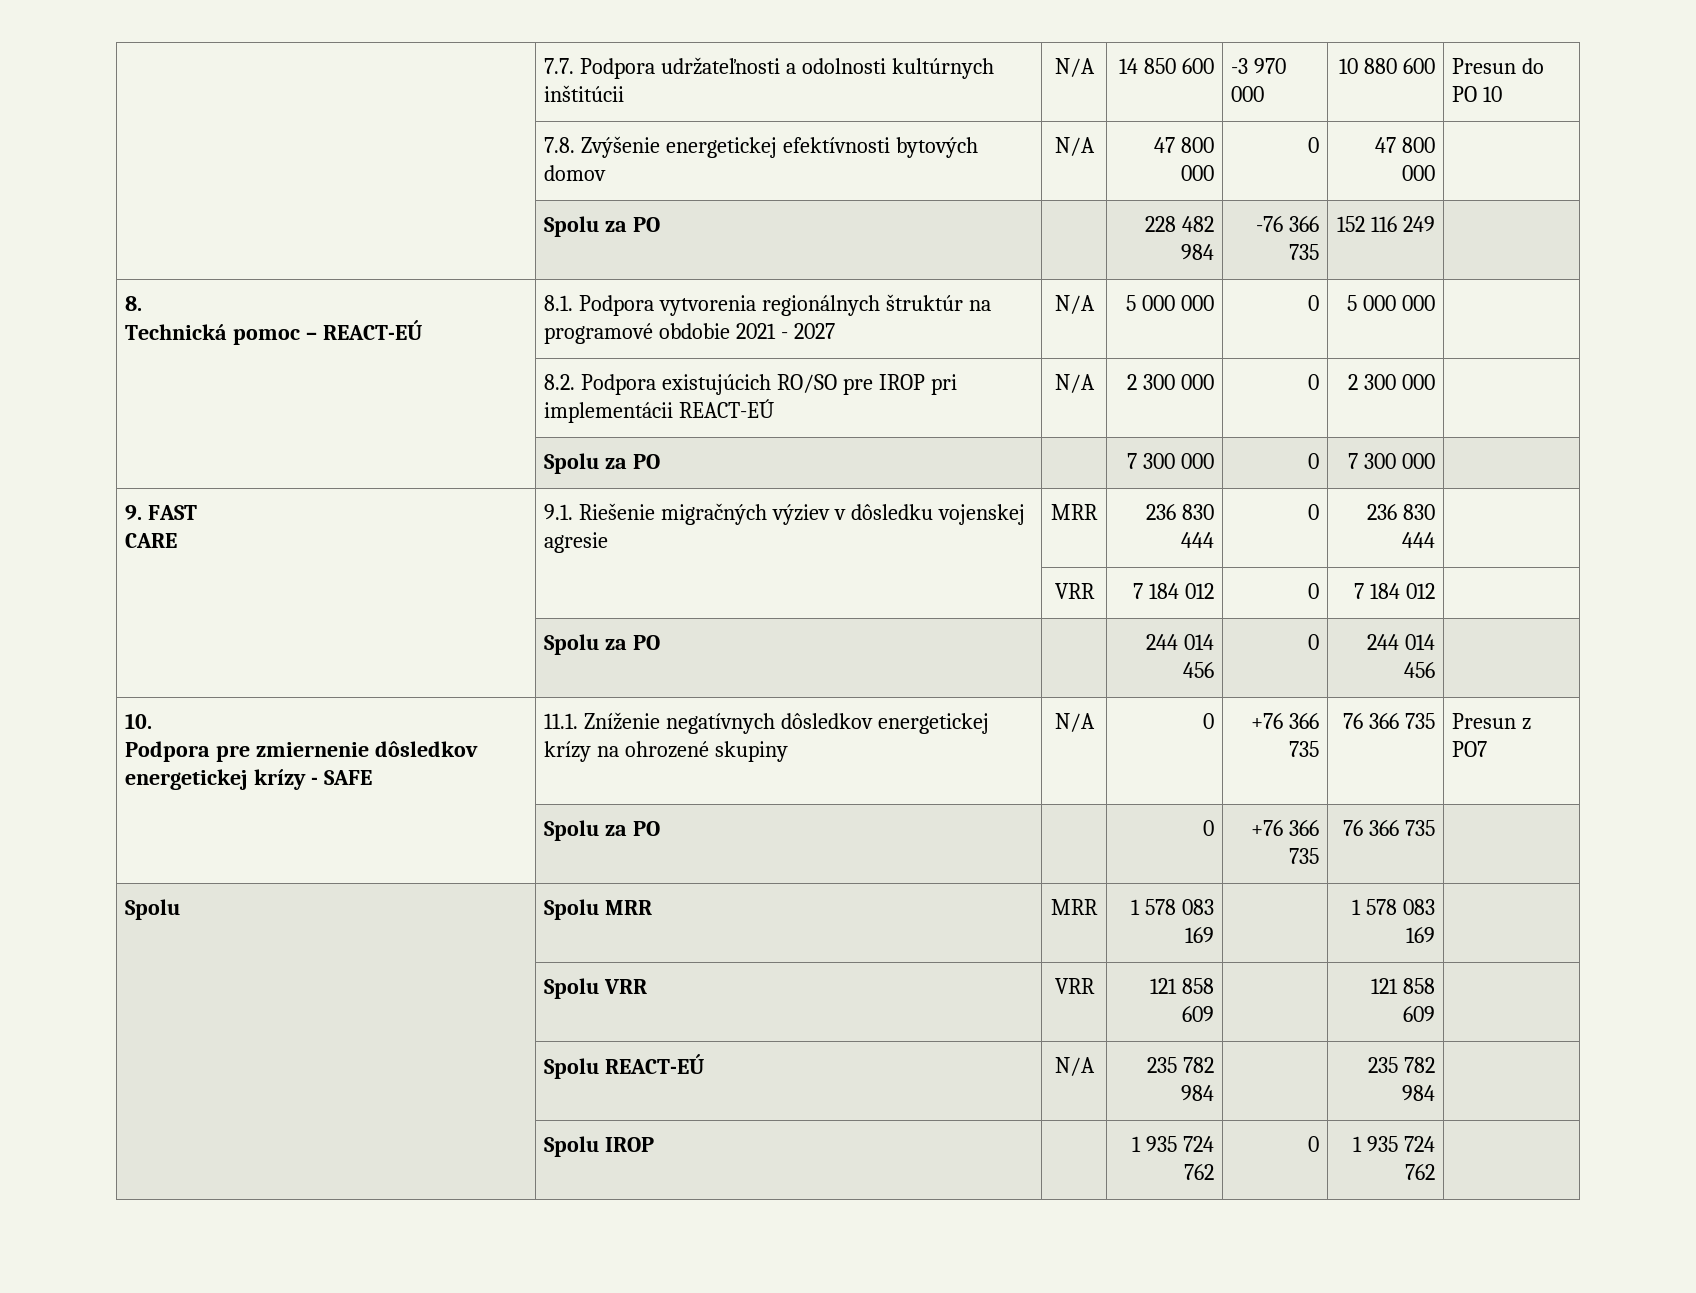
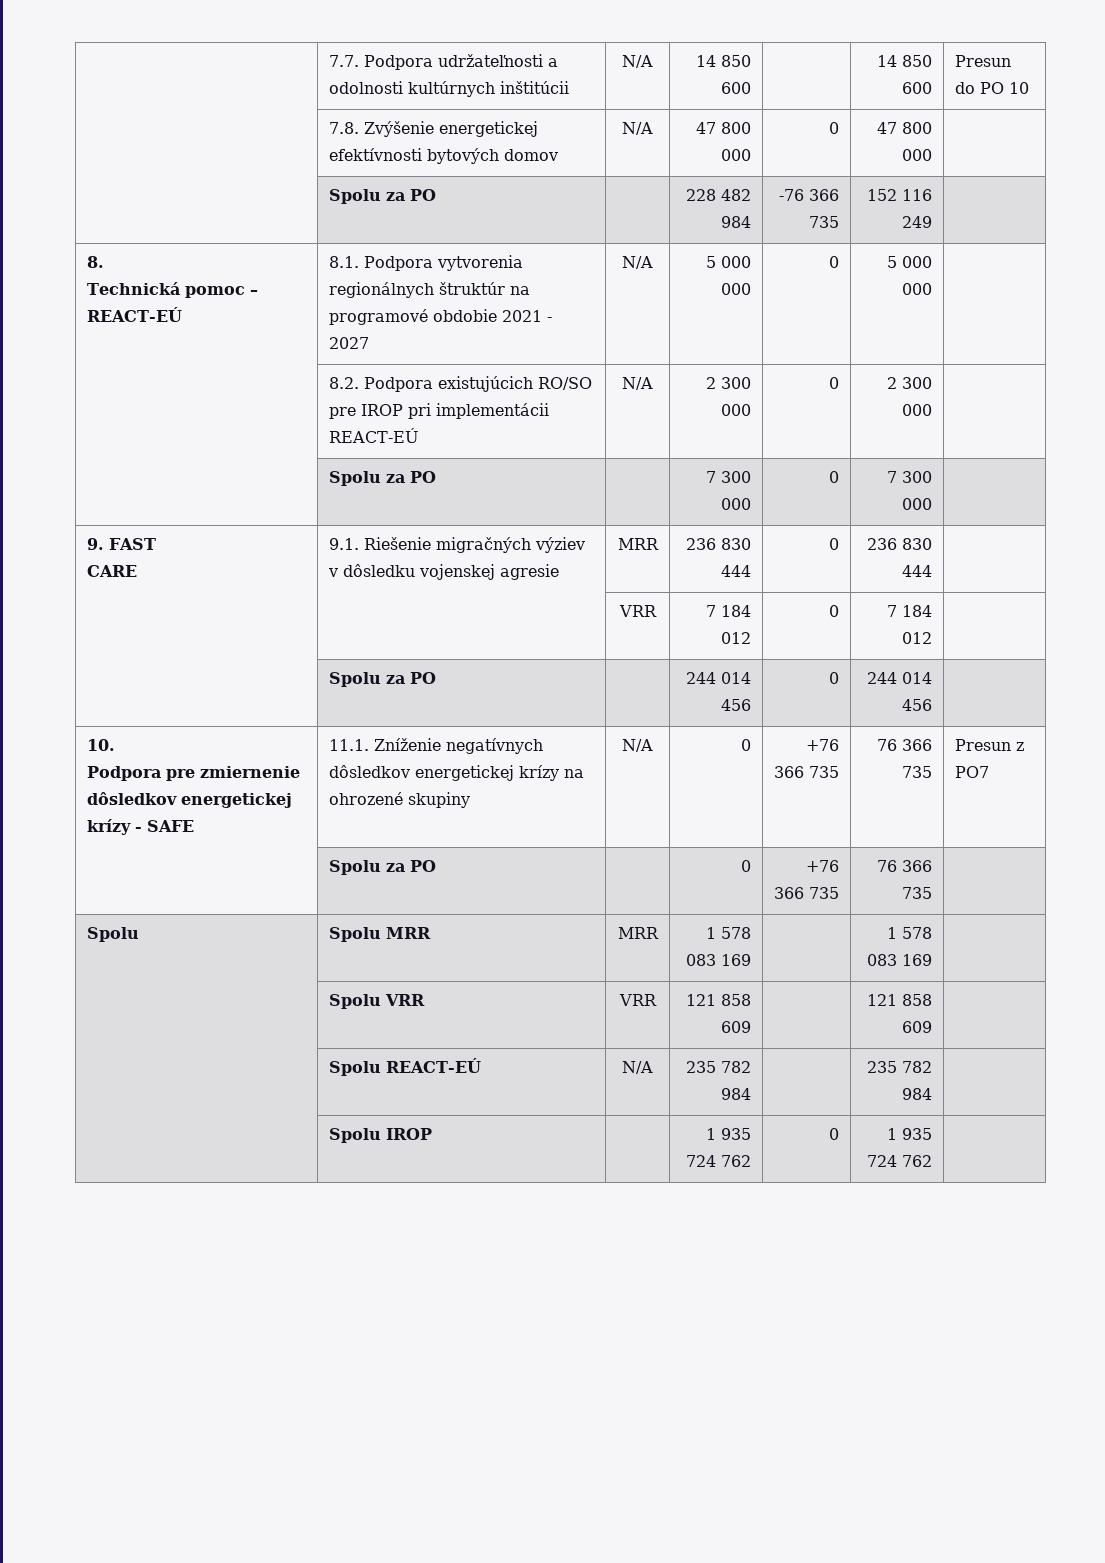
[1231,58,1287,74] [1231,86,1265,102] [1338,58,1397,74] -3 970 000 | 10 880 -> [877,55,933,67] | 14 850

